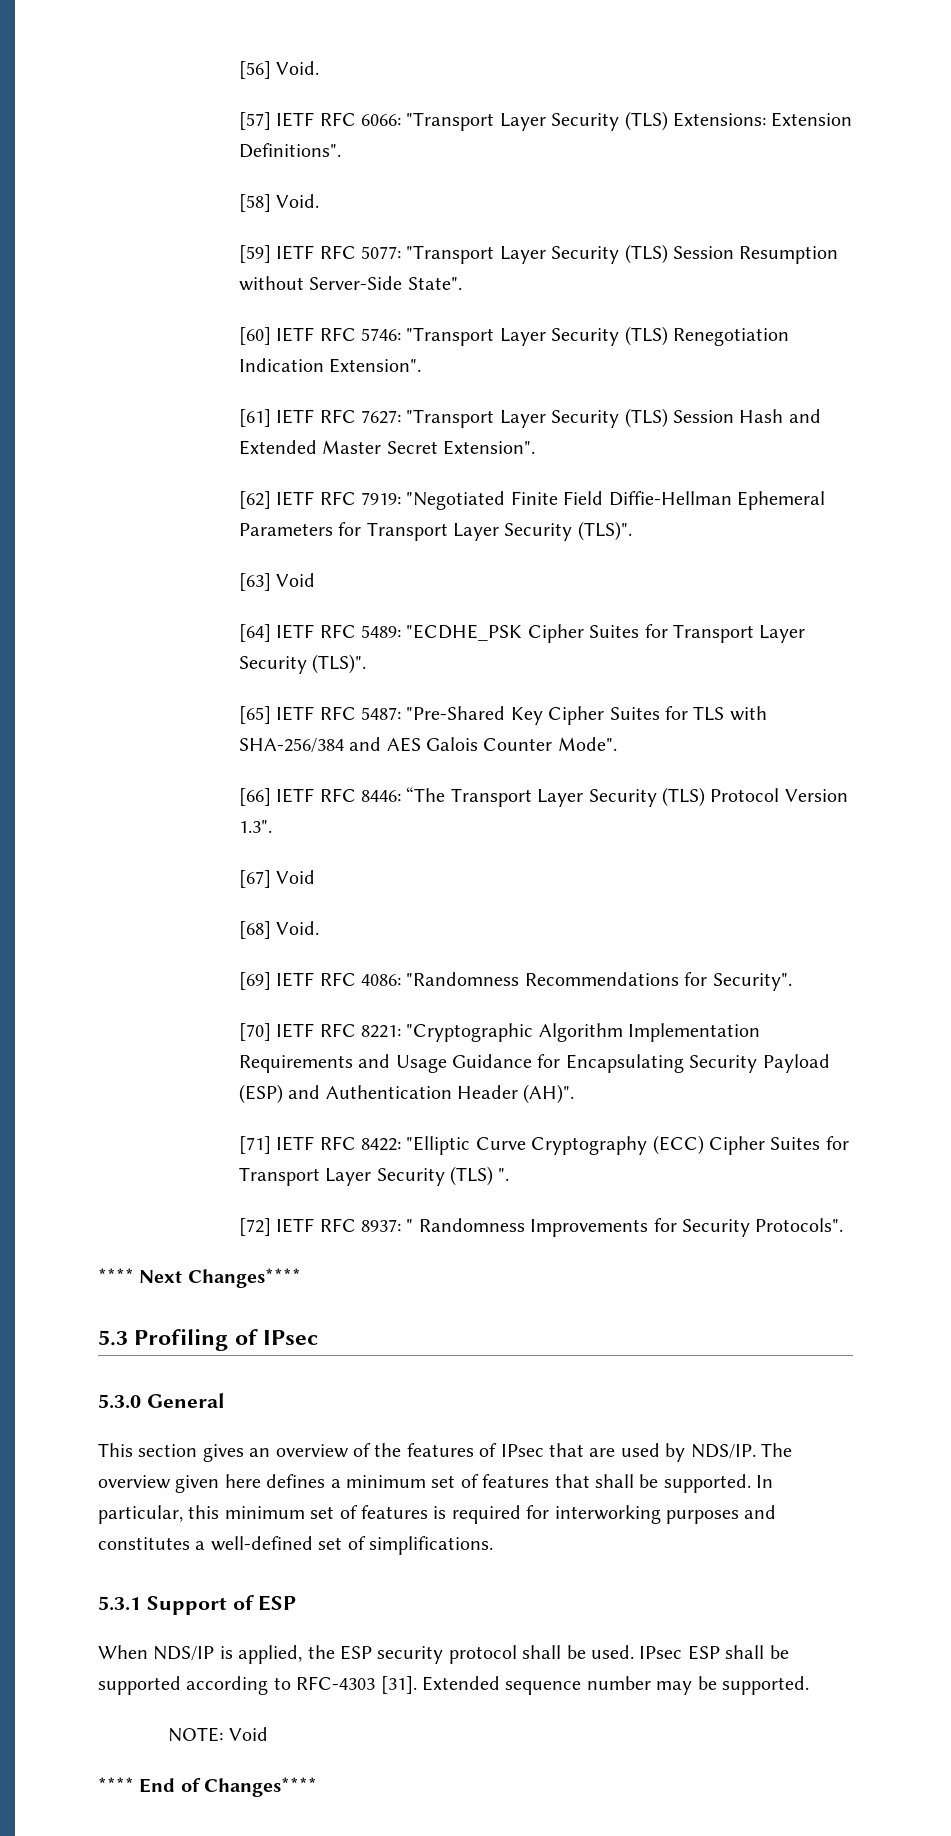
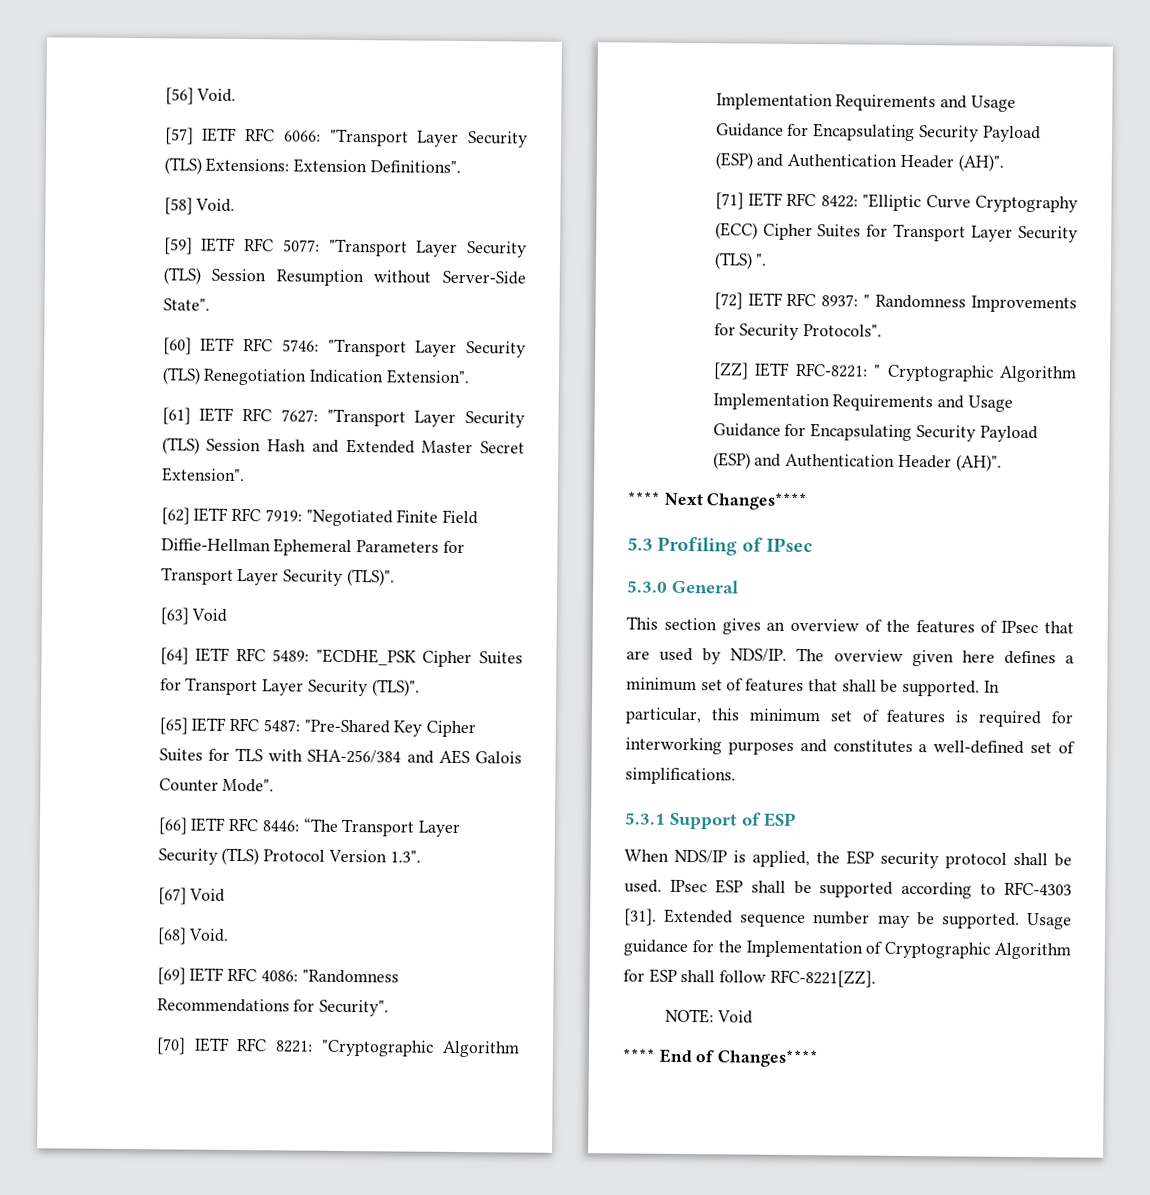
(844, 1225) none -> [712,362,1077,383] [712,393,1013,412] [712,423,1038,443] [712,452,1002,472] // [ZZ] IETF RFC-8221: " Cryptographic Algorithm Implementation Requirements and Usage Guidance for Encapsulating Security Payload (ESP) and Authentication Header (AH)".
(809, 1685) none -> [1027,913,1072,930] [623,939,1071,960] [623,968,876,988] Usage guidance for the Implementation of Cryptographic Algorithm for ESP shall follow RFC-8221[ZZ].

